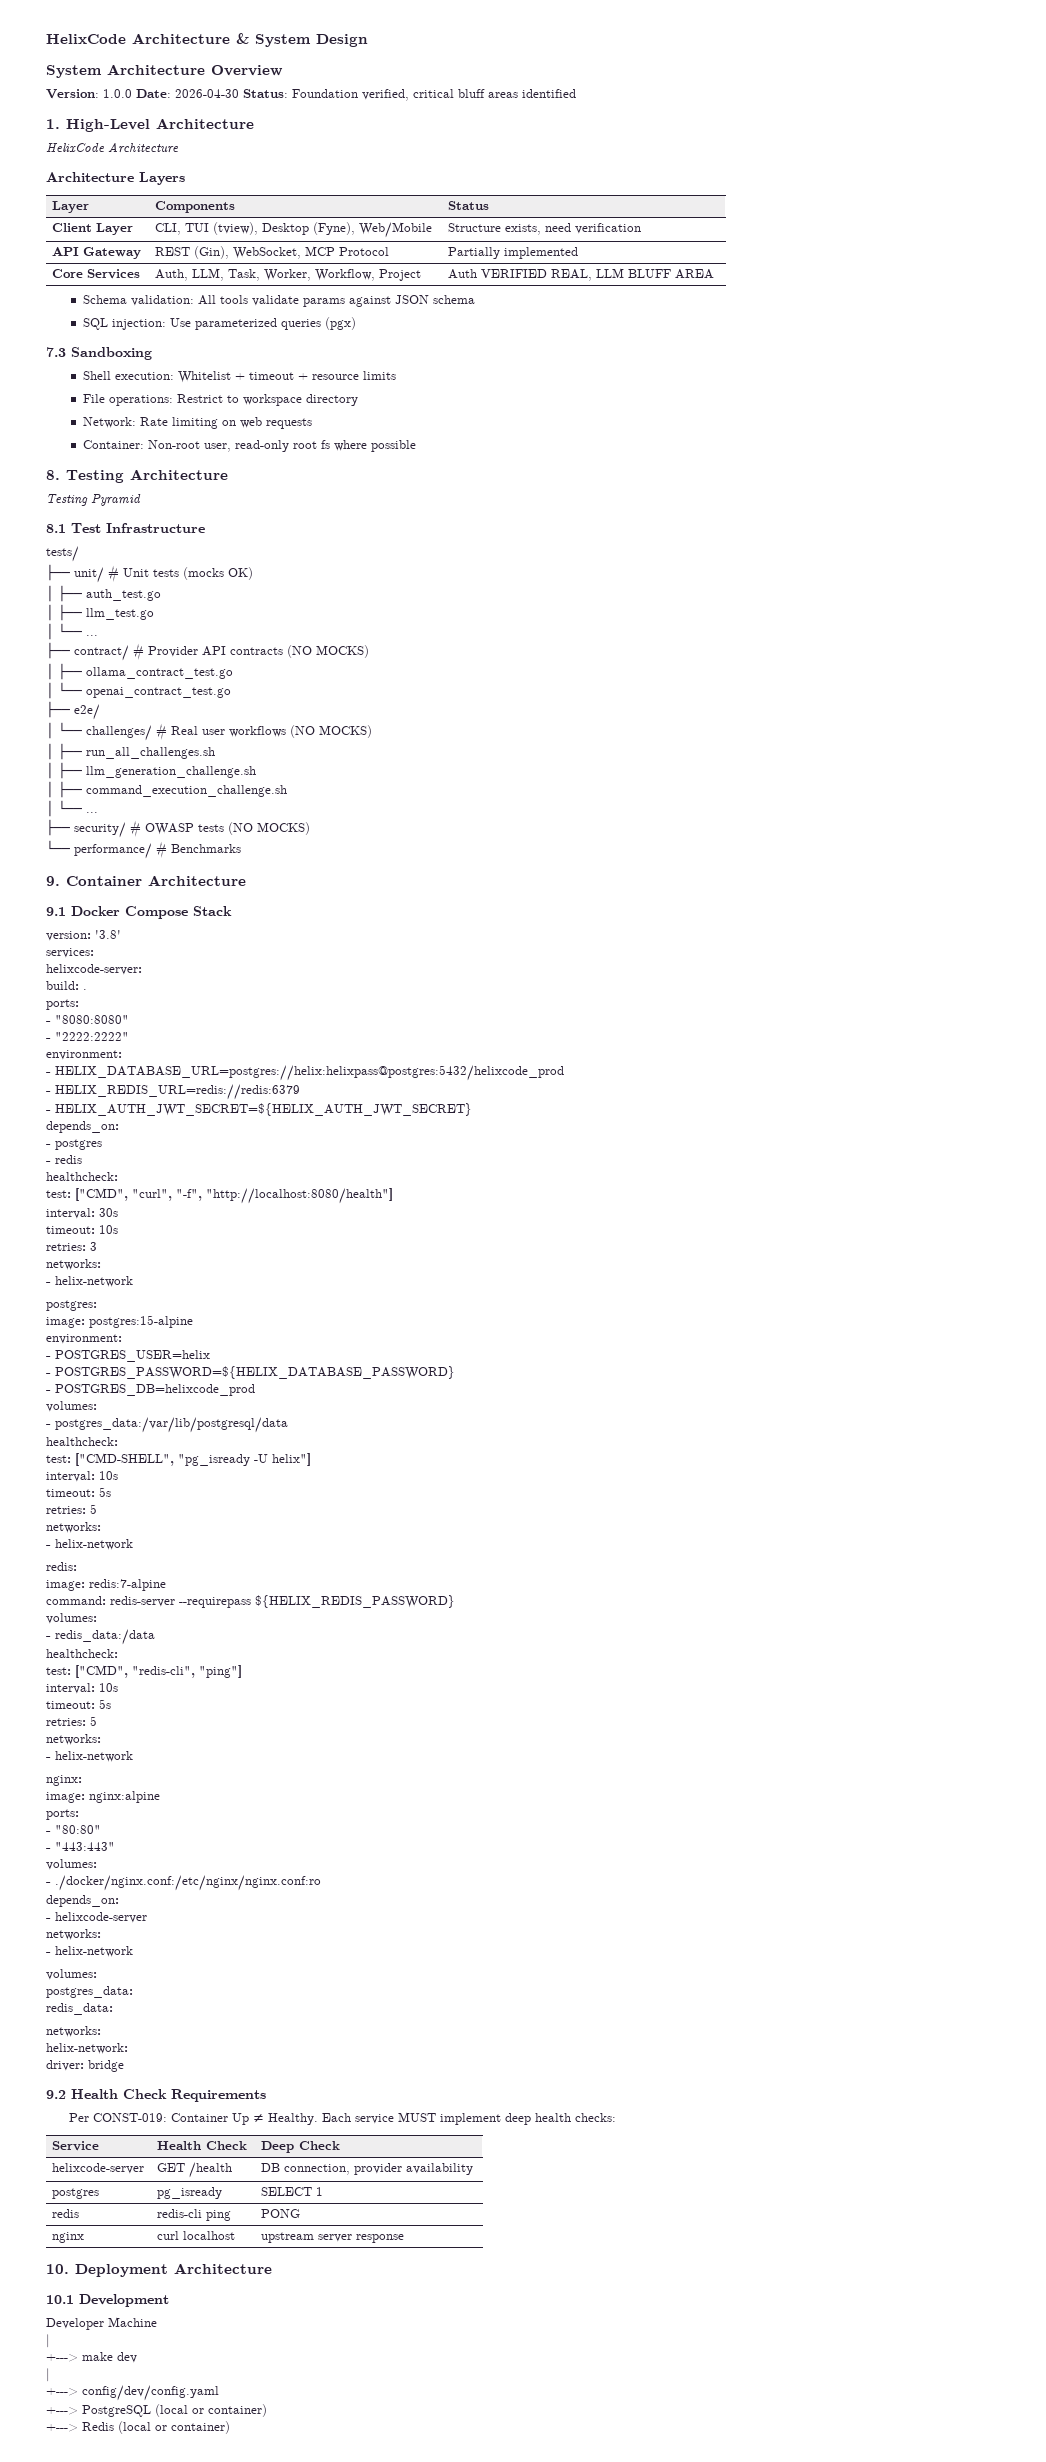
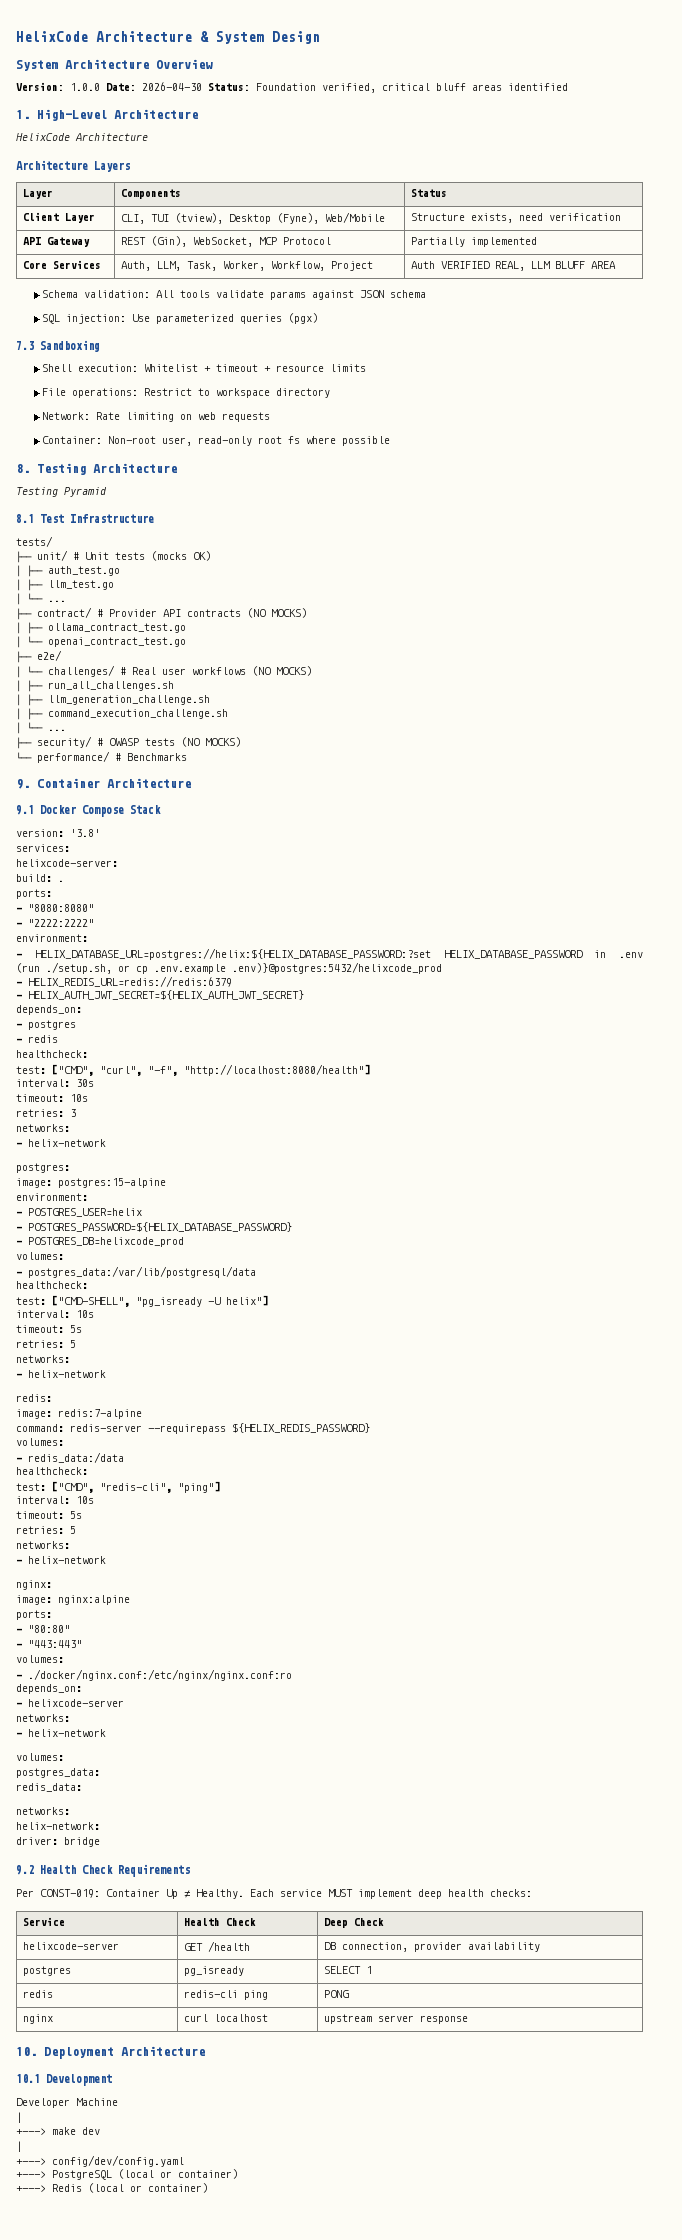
[55,1065,564,1081] HELIX_DATABASE_URL=postgres://helix:helixpass@postgres:5432/helixcode_prod -> [34,948,643,960] [16,962,442,974] HELIX_DATABASE_URL=postgres://helix:${HELIX_DATABASE_PASSWORD:?set HELIX_DATABASE_PASSWORD in .env (run ./setup.sh, or cp .env.example .env)}@postgres:5432/helixcode_prod

